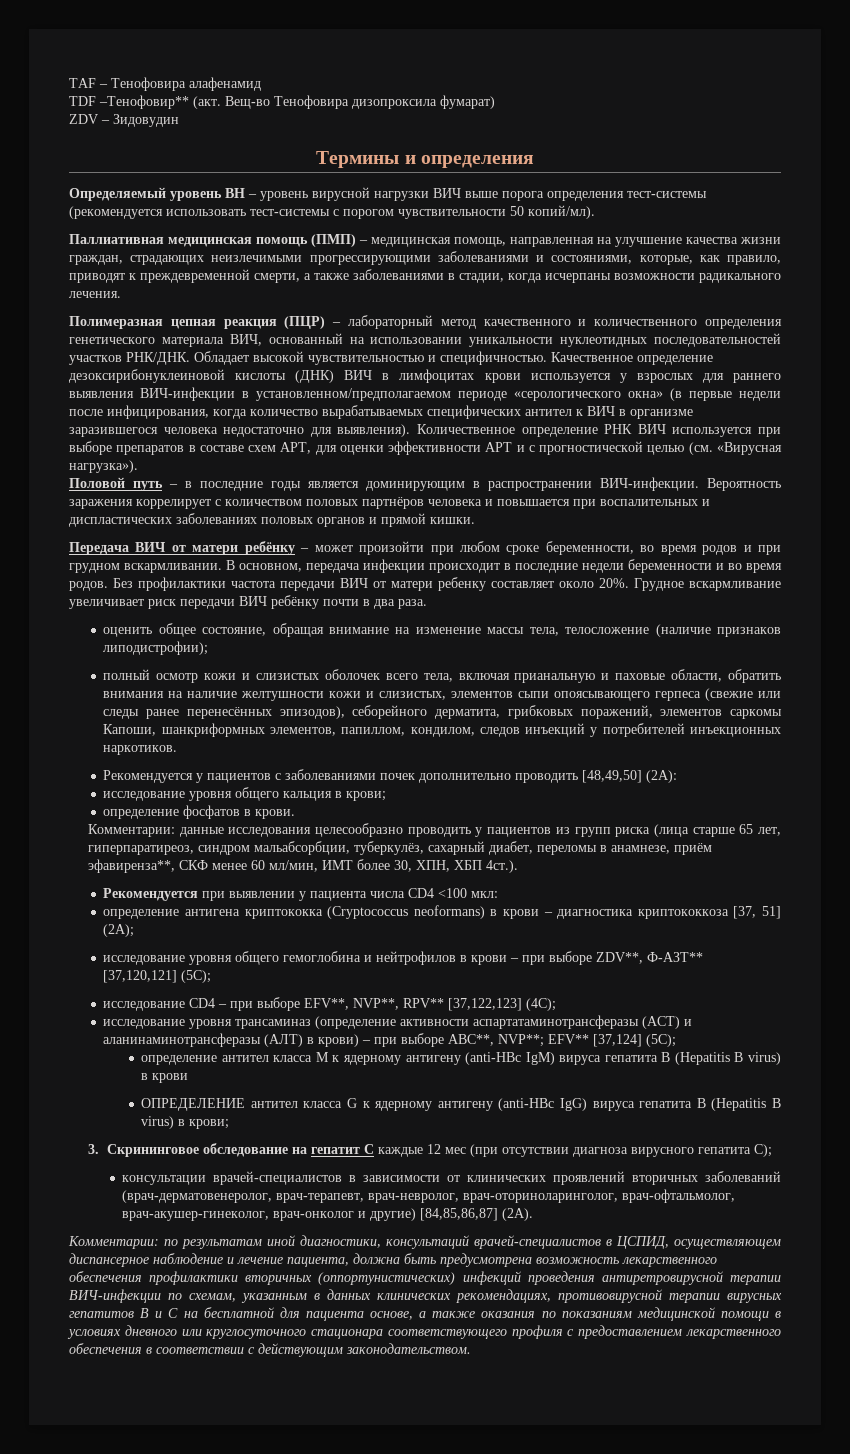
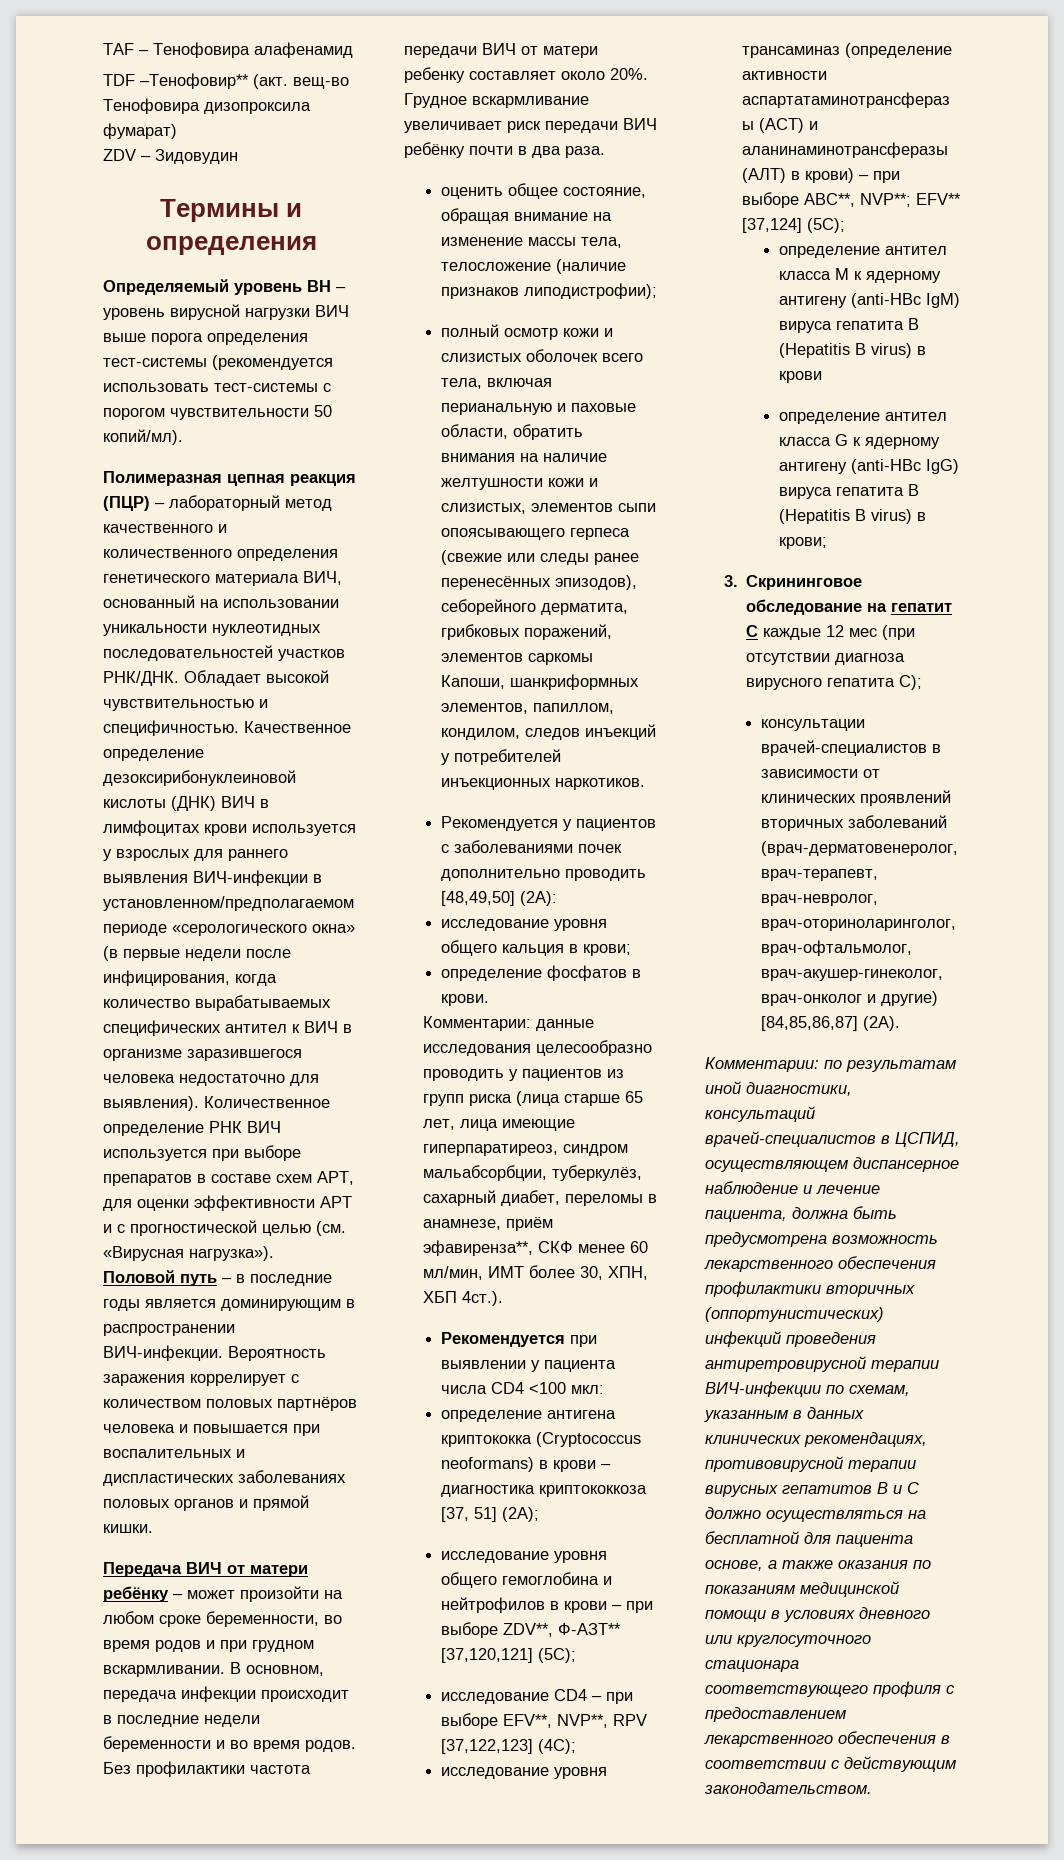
[225,96,270,109] Вещ-во -> [293,77,349,89] вещ-во
[69,234,781,247] [69,251,781,265] [69,269,781,283] [69,291,121,298] // Паллиативная медицинская помощь (ПМП) – медицинская помощь, направленная на улучшение качества жизни граждан, страдающих неизлечимыми прогрессирующими заболеваниями и состояниями, которые, как правило, приводят к преждевременной смерти, а также заболеваниями в стадии, когда исчерпаны возможности радикального лечения. -> (183, 437) none
[430,545,454,555] при -> [324,1590,343,1599] на
[514,673,596,683] прианальную -> [440,403,552,415] перианальную
(781, 831) none -> [459,1119,575,1131] лица имеющие
[403,998,445,1008] RPV** -> [612,1714,647,1726] RPV
[141,1098,246,1111] ОПРЕДЕЛЕНИЕ -> [779,412,881,424] определение
(179, 1313) none -> [705,1507,903,1522] должно осуществляться

